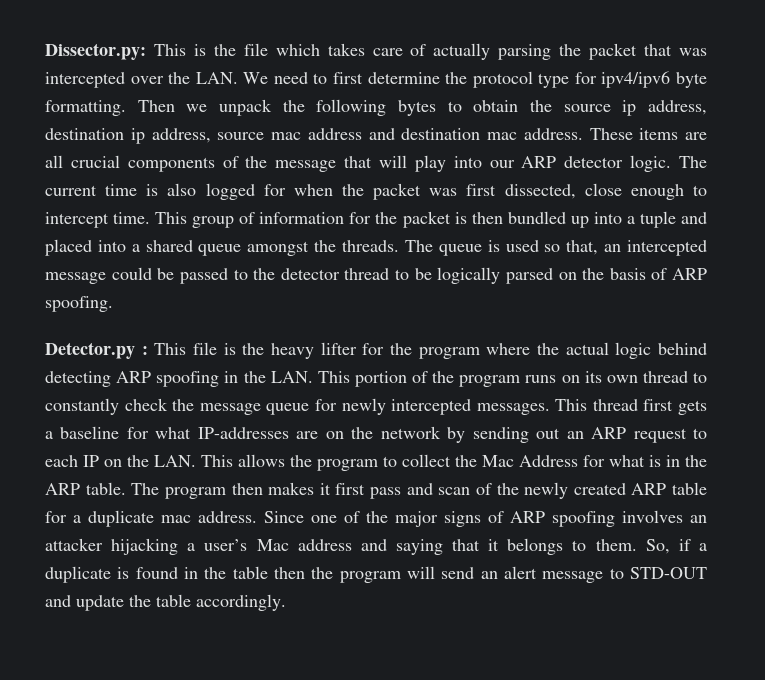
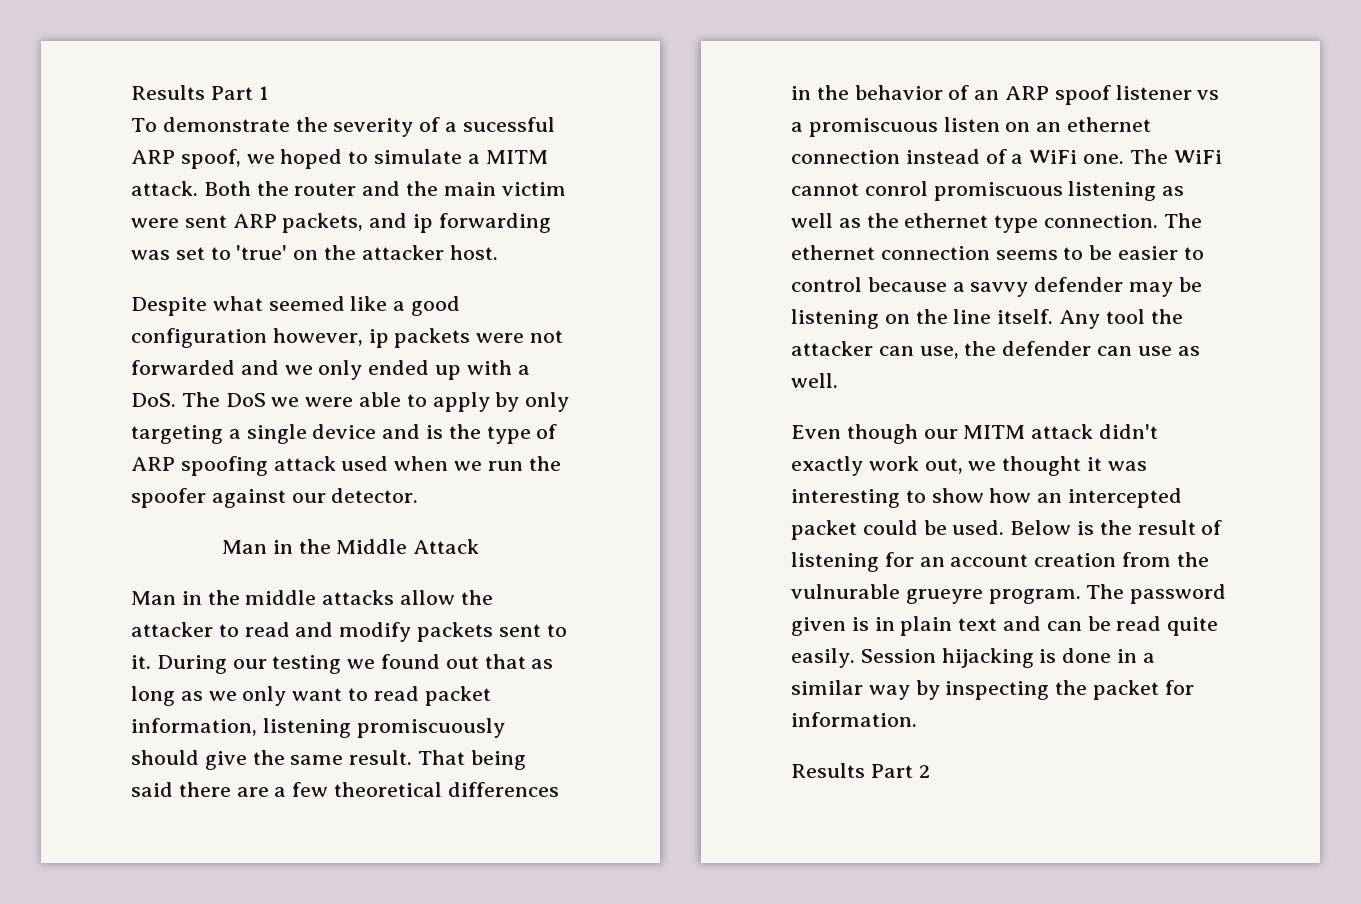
[45,43,708,60] [45,71,707,88] [45,99,707,116] [45,128,707,144] [45,155,707,172] [45,183,707,200] [45,211,707,228] [45,239,708,256] [45,267,707,284] [45,296,113,312] [45,342,707,359] [45,371,707,387] [45,398,708,415] [45,426,707,443] [45,454,707,471] [45,482,707,499] [45,510,707,527] [45,538,707,555] [45,566,707,583] [45,594,286,611] Dissector.py: This is the file which takes care of actually parsing the packet that was intercepted over the LAN. We need to first determine the protocol type for ipv4/ipv6 byte formatting. Then we unpack the following bytes to obtain the source ip address, destination ip address, source mac address and destination mac address. These items are all crucial components of the message that will play into our ARP detector logic. The current time is also logged for when the packet was first dissected, close enough to intercept time. This group of information for the packet is then bundled up into a tuple and placed into a shared queue amongst the threads. The queue is used so that, an intercepted message could be passed to the detector thread to be logically parsed on the basis of ARP spoofing. // Detector.py : This file is the heavy lifter for the program where the actual logic behind detecting ARP spoofing in the LAN. This portion of the program runs on its own thread to constantly check the message queue for newly intercepted messages. This thread first gets a baseline for what IP-addresses are on the network by sending out an ARP request to each IP on the LAN. This allows the program to collect the Mac Address for what is in the ARP table. The program then makes it first pass and scan of the newly created ARP table for a duplicate mac address. Since one of the major signs of ARP spoofing involves an attacker hijacking a user’s Mac address and saying that it belongs to them. So, if a duplicate is found in the table then the program will send an alert message to STD-OUT and update the table accordingly. -> [131,85,268,100] [131,117,555,137] [131,149,548,169] [131,181,566,196] [131,213,551,233] [131,245,498,260] [131,296,461,316] [131,328,564,348] [131,360,530,380] [131,392,570,412] [131,424,558,444] [131,456,561,476] [131,488,419,508] [221,539,480,554] [131,590,493,605] [131,622,567,642] [131,654,554,674] [131,686,491,706] [131,718,505,738] [131,750,526,770] [131,782,559,797] [791,85,1220,105] [791,117,1152,137] [791,149,1222,164] [791,181,1185,201] [791,213,1202,233] [791,245,1204,260] [791,277,1202,297] [791,309,1183,329] [791,341,1200,359] [791,373,838,388] [791,424,1159,444] [791,456,1147,476] [791,488,1183,508] [791,520,1223,540] [791,552,1209,572] [791,584,1227,604] [791,616,1219,636] [791,648,1155,668] [791,680,1194,700] [791,712,917,727] [791,763,930,778] Results Part 1 // To demonstrate the severity of a sucessful ARP spoof, we hoped to simulate a MITM attack. Both the router and the main victim were sent ARP packets, and ip forwarding was set to 'true' on the attacker host. // Despite what seemed like a good configuration however, ip packets were not forwarded and we only ended up with a DoS. The DoS we were able to apply by only targeting a single device and is the type of ARP spoofing attack used when we run the spoofer against our detector. // Man in the Middle Attack // Man in the middle attacks allow the attacker to read and modify packets sent to it. During our testing we found out that as long as we only want to read packet information, listening promiscuously should give the same result. That being said there are a few theoretical differences in the behavior of an ARP spoof listener vs a promiscuous listen on an ethernet connection instead of a WiFi one. The WiFi cannot conrol promiscuous listening as well as the ethernet type connection. The ethernet connection seems to be easier to control because a savvy defender may be listening on the line itself. Any tool the attacker can use, the defender can use as well. // Even though our MITM attack didn't exactly work out, we thought it was interesting to show how an intercepted packet could be used. Below is the result of listening for an account creation from the vulnurable grueyre program. The password given is in plain text and can be read quite easily. Session hijacking is done in a similar way by inspecting the packet for information. // Results Part 2

